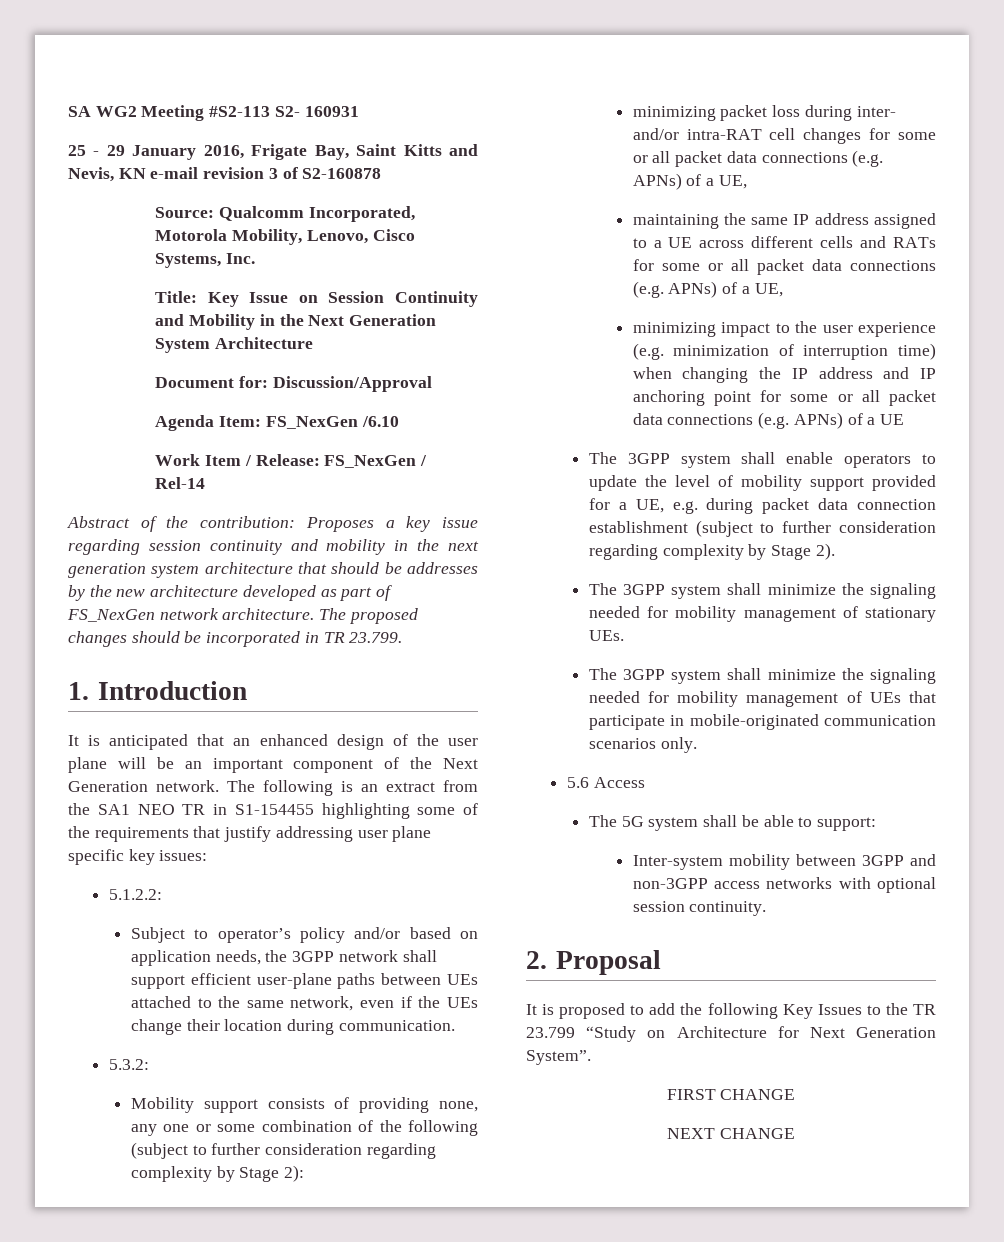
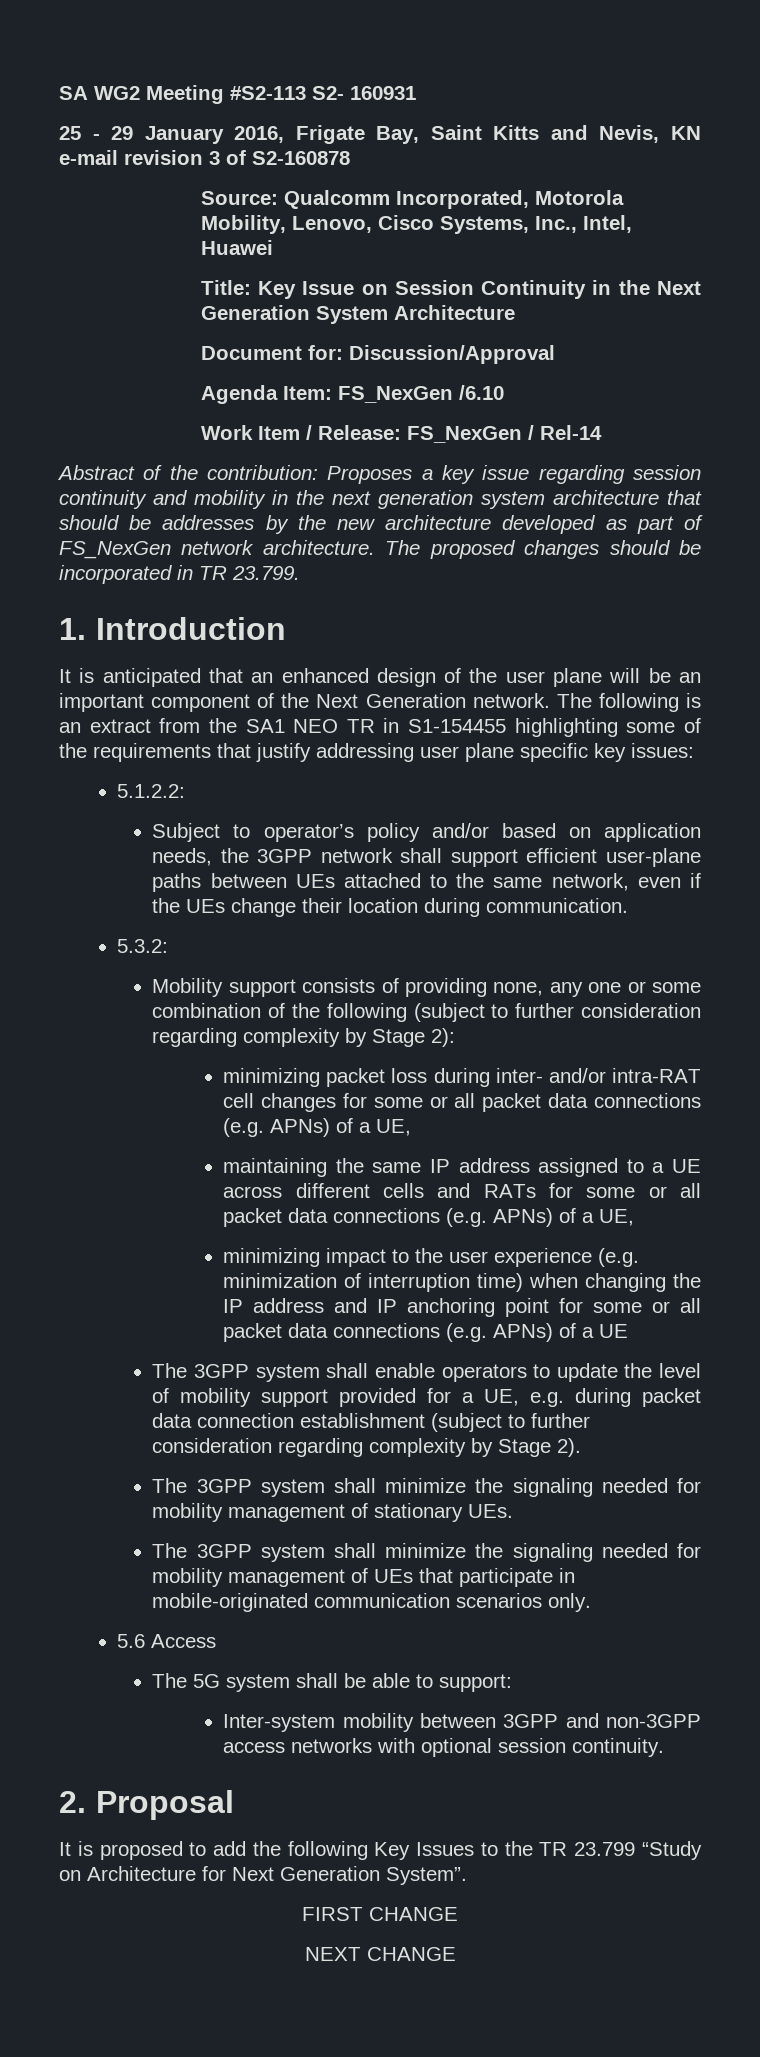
[226,253,256,264] Inc. -> [534,215,632,233] [200,240,273,255] Inc., Intel, Huawei
[155,314,256,330] and Mobility -> (587, 289) none

